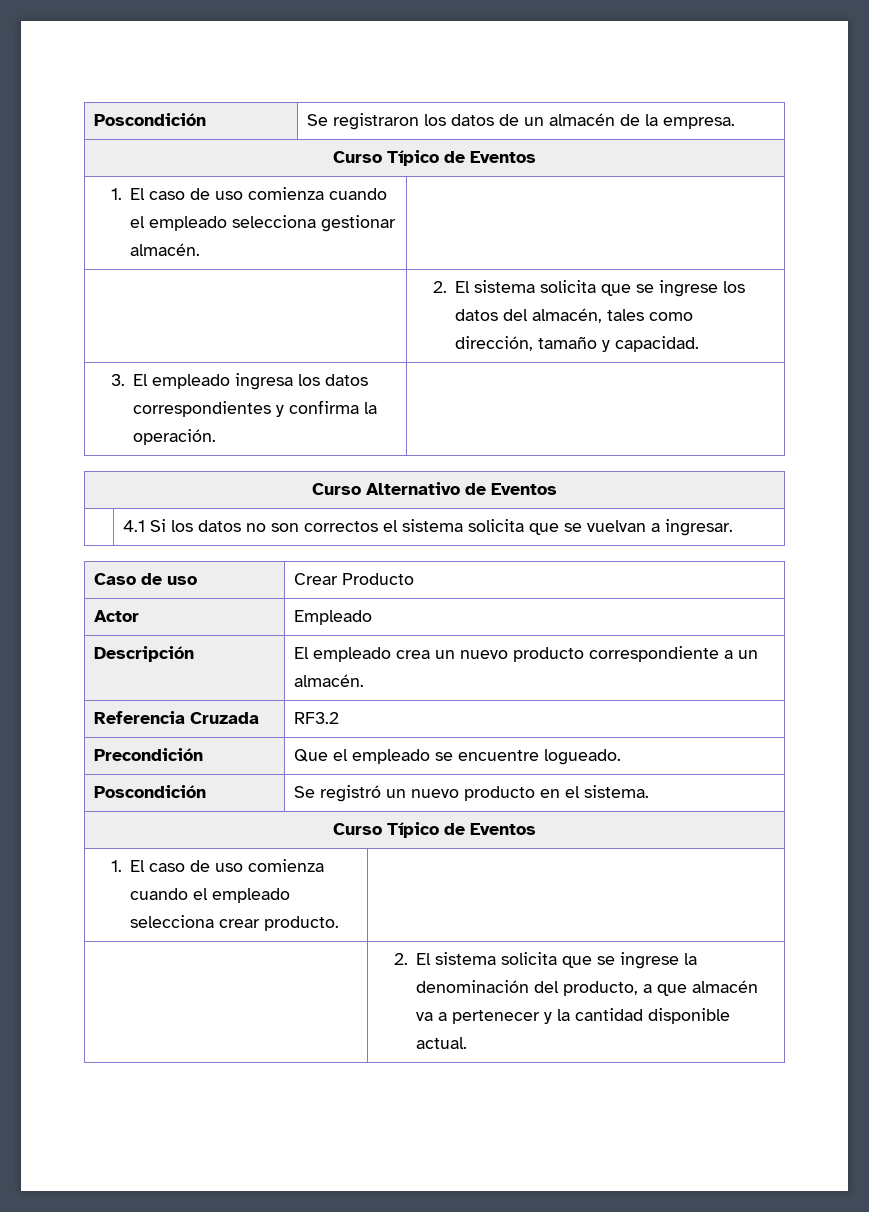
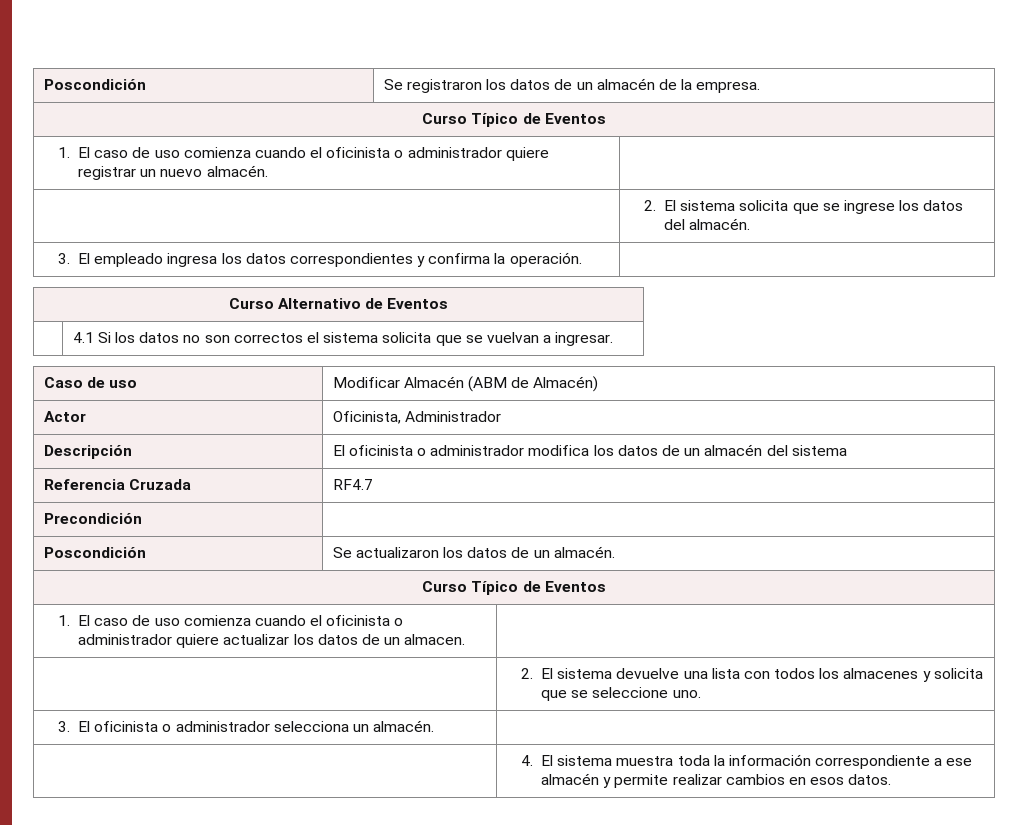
[149,215,397,232] empleado selecciona gestionar -> [326,147,549,161] [77,166,203,180] oficinista o administrador quiere registrar un nuevo
[532,308,694,323] [455,336,700,352] almacén, tales como dirección, tamaño y capacidad. -> [689,218,751,230] almacén.
[294,573,415,585] Crear Producto -> [332,376,599,392] Modificar Almacén (ABM de Almacén)
[294,610,373,625] Empleado -> [332,411,501,424] Oficinista, Administrador
[313,646,759,662] [294,674,365,687] empleado crea un nuevo producto correspondiente a un almacén. -> [348,444,847,456] oficinista o administrador modifica los datos de un almacén del sistema
[294,712,340,724] RF3.2 -> [332,479,373,490] RF4.7
[294,749,622,765] [94,785,207,798] [294,785,650,802] Que el empleado se encuentre logueado. // Poscondición | Se registró un nuevo producto en el sistema. -> [43,547,146,558] [332,546,615,558] // Poscondición | Se actualizaron los datos de un almacén.
[212,888,291,903] [130,915,340,931] [393,952,698,969] [416,980,759,996] [416,1008,731,1024] [416,1037,468,1049] empleado selecciona crear producto. | // | 2. El sistema solicita que se ingrese la denominación del producto, a que almacén va a pertenecer y la cantidad disponible actual. -> [326,615,404,626] [77,634,466,648] [521,668,983,682] [540,687,701,701] [58,720,435,732] [521,754,973,769] [540,773,892,788] oficinista o administrador quiere actualizar los datos de un almacen. | // | 2. El sistema devuelve una lista con todos los almacenes y solicita que se seleccione uno. // 3. El oficinista o administrador selecciona un almacén. | // | 4. El sistema muestra toda la información correspondiente a ese almacén y permite realizar cambios en esos datos.

